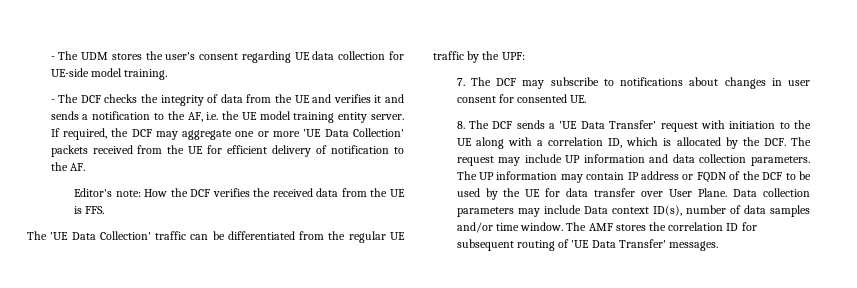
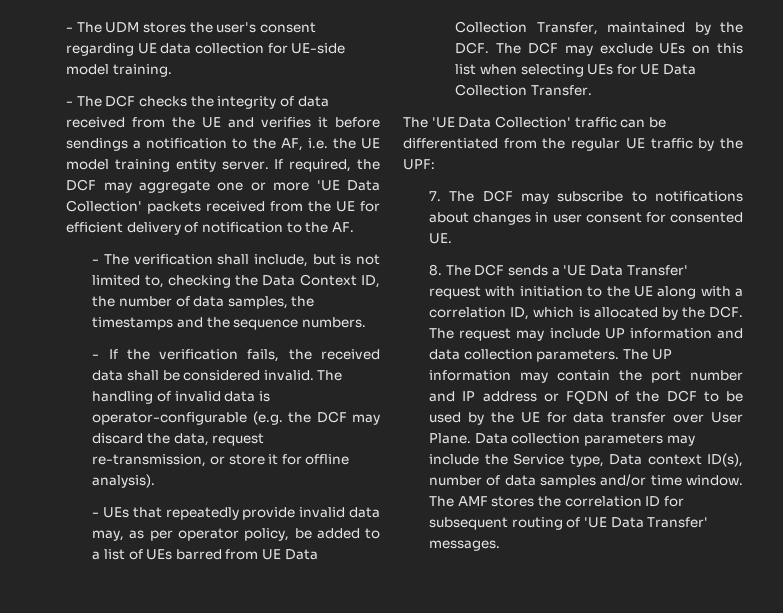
(243, 98) none -> [66,117,126,128] received
[385,94,405,103] [50,111,79,120] and sends -> [335,117,381,128] [66,138,129,151] before sendings
[74,188,405,197] [74,206,105,214] Editor's note: How the DCF verifies the received data from the UE is FFS. -> [92,254,380,267] [92,274,380,288] [92,296,315,309] [92,317,366,330] [92,349,380,362] [92,370,343,381] [92,391,270,404] [92,411,380,425] [92,433,265,446] [92,454,350,467] [92,474,156,488] [92,507,380,520] [92,528,380,541] [92,549,318,560] [455,21,743,35] [455,42,743,56] [455,64,697,77] [455,84,592,96] - The verification shall include, but is not limited to, checking the Data Context ID, the number of data samples, the timestamps and the sequence numbers. // - If the verification fails, the received data shall be considered invalid. The handling of invalid data is operator-configurable (e.g. the DCF may discard the data, request re-transmission, or store it for offline analysis). // - UEs that repeatedly provide invalid data may, as per operator policy, be added to a list of UEs barred from UE Data Collection Transfer, maintained by the DCF. The DCF may exclude UEs on this list when selecting UEs for UE Data Collection Transfer.
(625, 176) none -> [619,370,743,383] [429,391,456,402] the port number and
(581, 209) none -> [484,453,604,467] the Service type,

